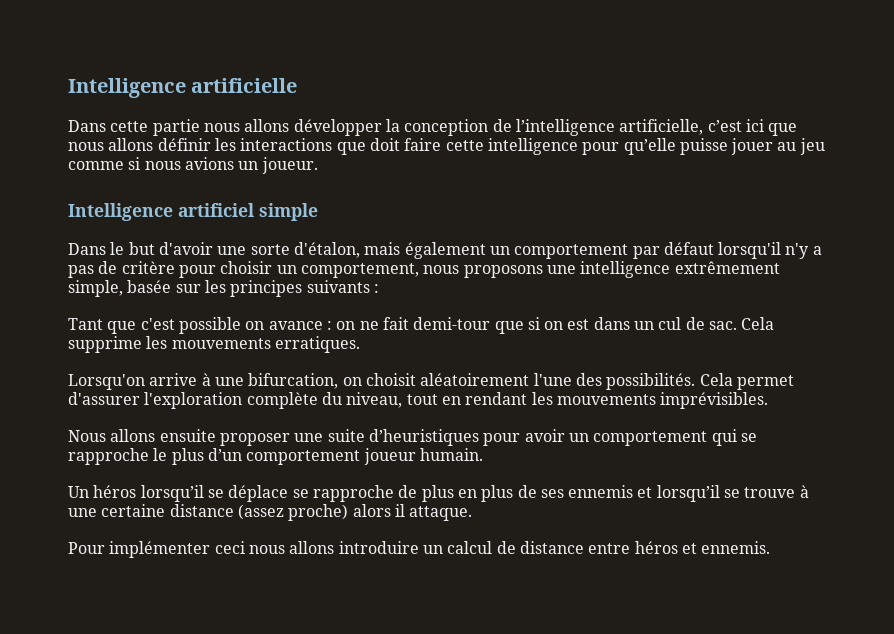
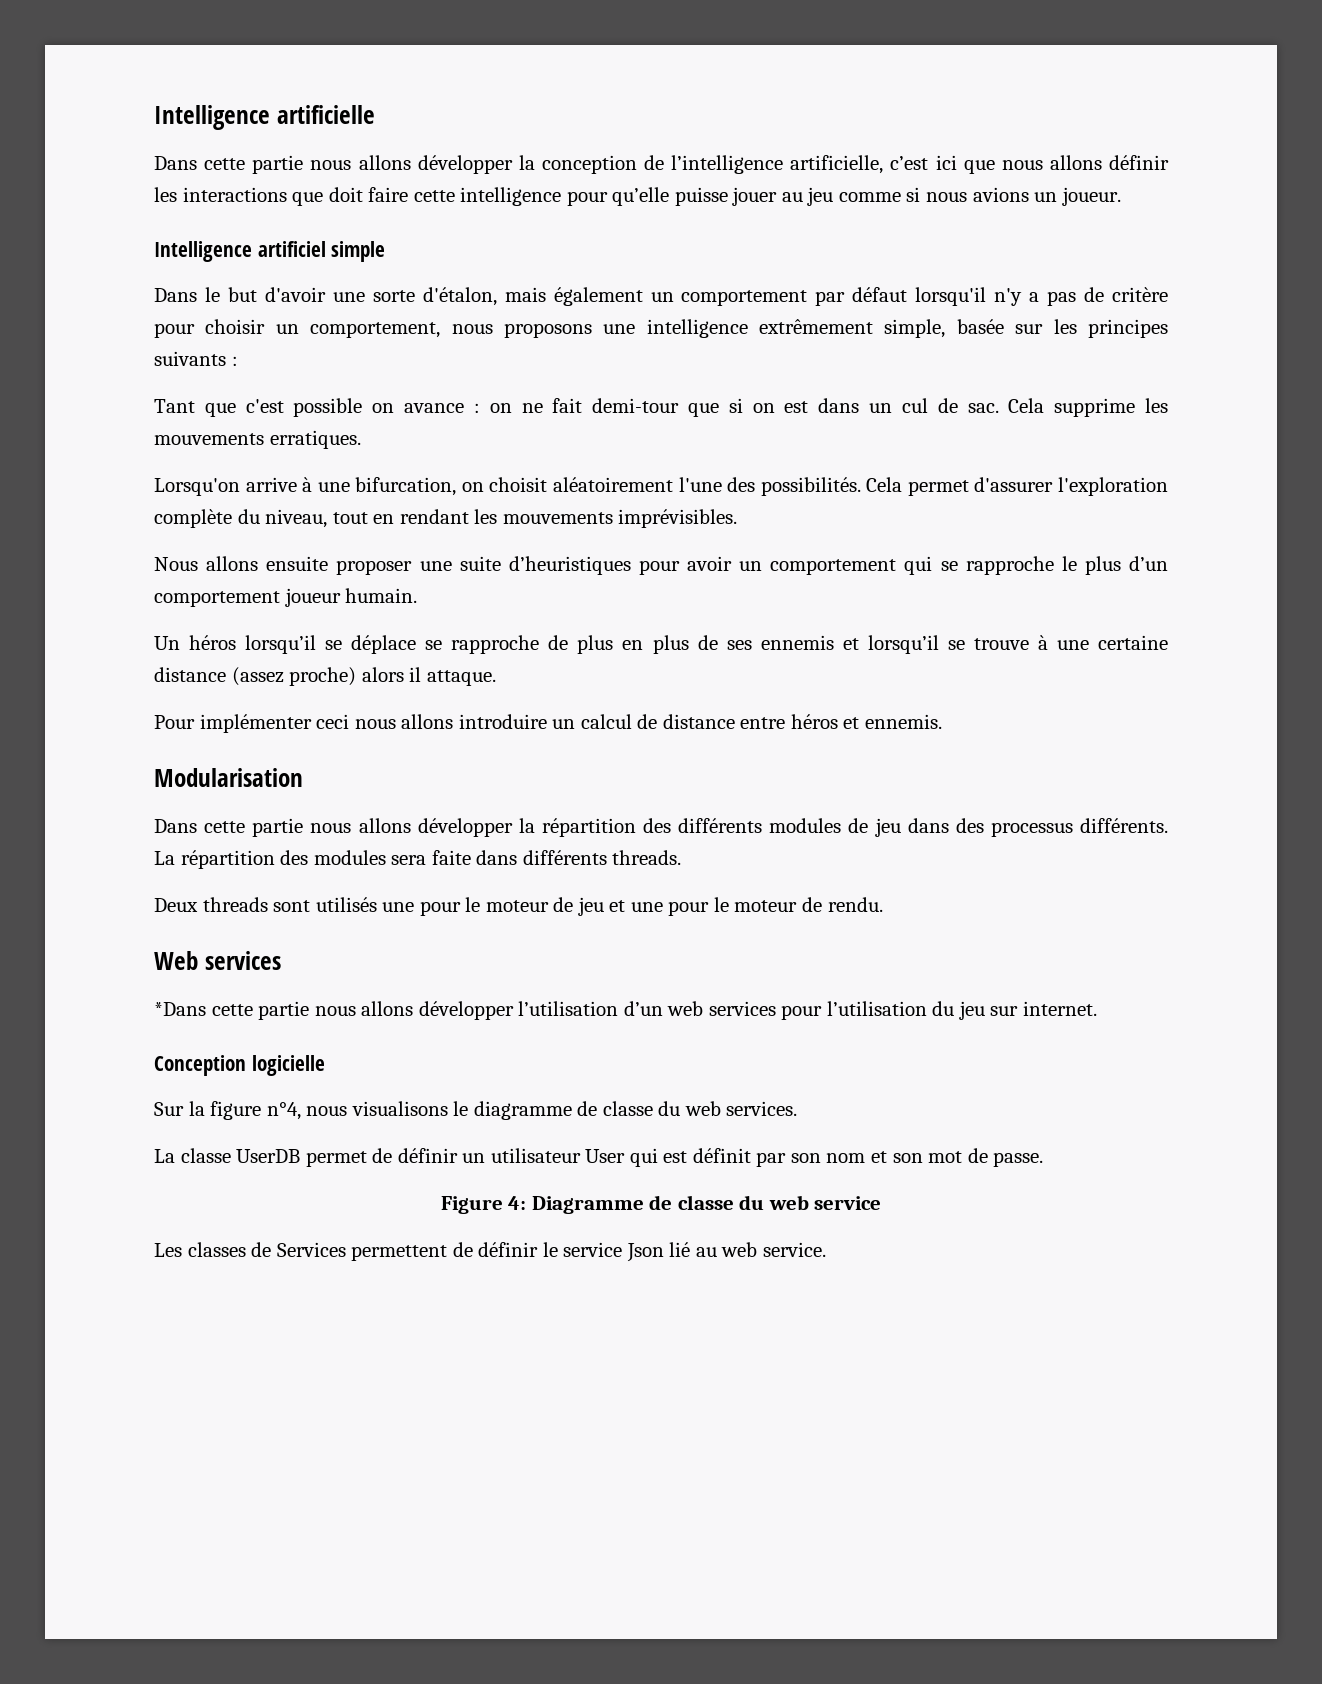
(771, 547) none -> [154,768,303,787] [154,818,1168,837] [154,850,682,869] [154,897,883,916] [154,951,281,970] [154,1001,1098,1020] [154,1055,325,1076] [154,1101,798,1120] [154,1148,1044,1167] [440,1195,882,1214] [154,1242,826,1262] // Modularisation // Dans cette partie nous allons développer la répartition des différents modules de jeu dans des processus différents. La répartition des modules sera faite dans différents threads. // Deux threads sont utilisés une pour le moteur de jeu et une pour le moteur de rendu. // Web services // *Dans cette partie nous allons développer l’utilisation d’un web services pour l’utilisation du jeu sur internet. // Conception logicielle // Sur la figure n°4, nous visualisons le diagramme de classe du web services. // La classe UserDB permet de définir un utilisateur User qui est définit par son nom et son mot de passe. // Figure 4: Diagramme de classe du web service // Les classes de Services permettent de définir le service Json lié au web service.

